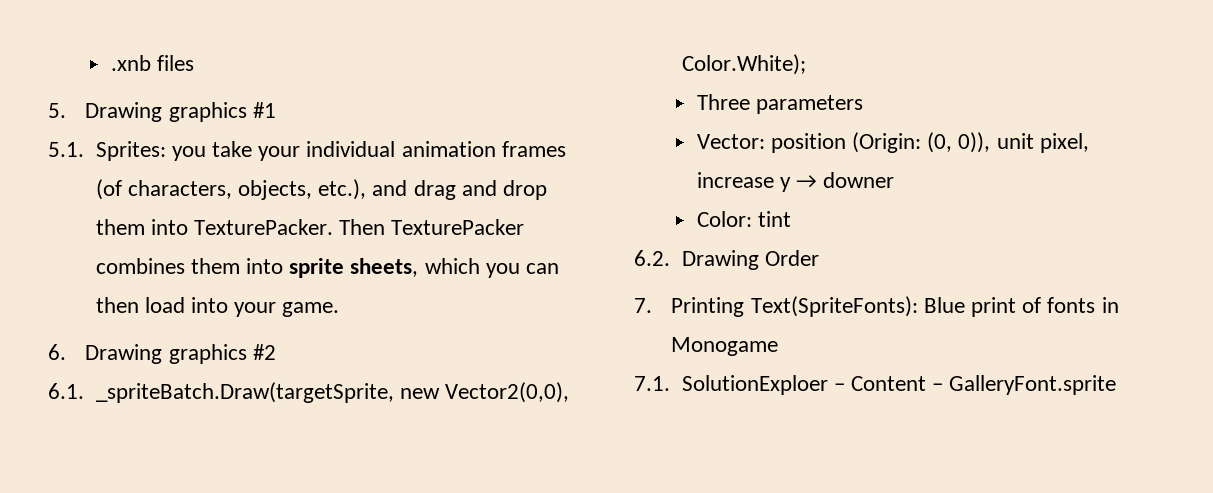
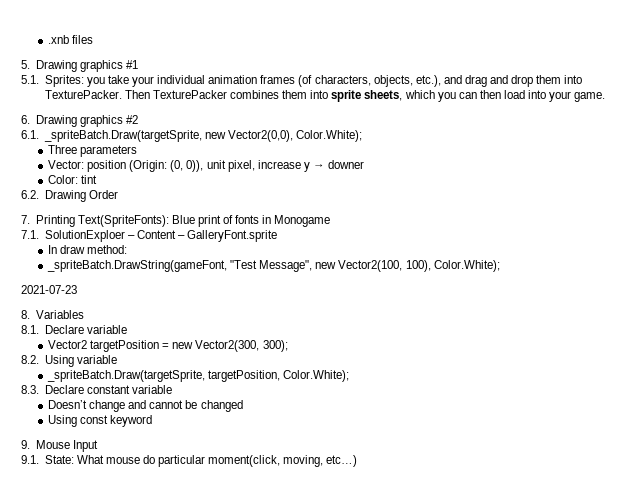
(1117, 385) none -> [48,245,128,254] [47,260,500,272] [21,285,77,294] [21,310,84,319] [21,325,127,334] [48,340,288,352] [21,355,117,367] [47,370,350,382] [21,385,172,394] [48,400,243,412] [48,415,153,427] [21,440,98,452] [21,455,358,467] // In draw method: // _spriteBatch.DrawString(gameFont, "Test Message", new Vector2(100, 100), Color.White); // 2021-07-23 // 8. Variables // 8.1. Declare variable // Vector2 targetPosition = new Vector2(300, 300); // 8.2. Using variable // _spriteBatch.Draw(targetSprite, targetPosition, Color.White); // 8.3. Declare constant variable // Doesn’t change and cannot be changed // Using const keyword // 9. Mouse Input // 9.1. State: What mouse do particular moment(click, moving, etc…)

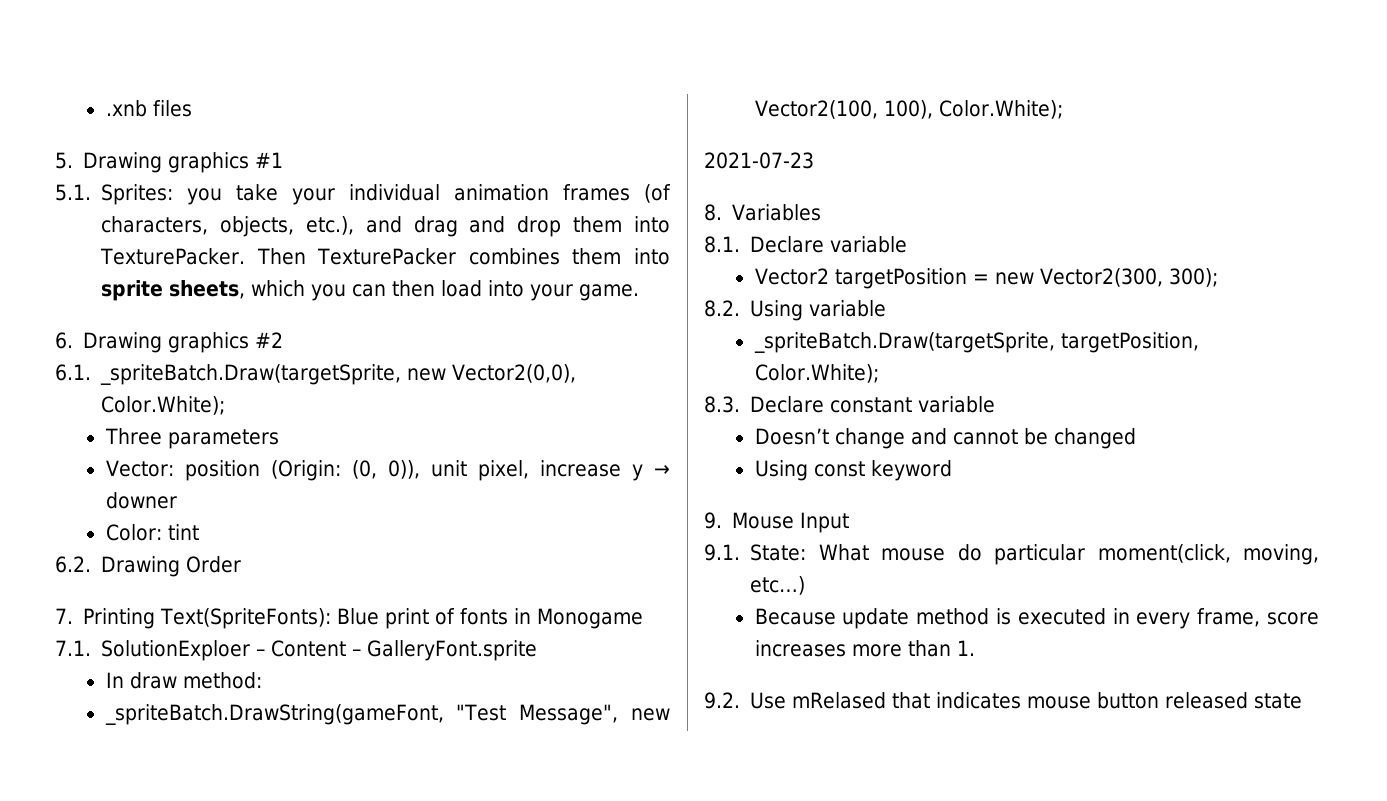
(358, 461) none -> [754,608,1319,629] [754,640,975,657] [704,692,1303,709] // Because update method is executed in every frame, score increases more than 1. // 9.2. Use mRelased that indicates mouse button released state

